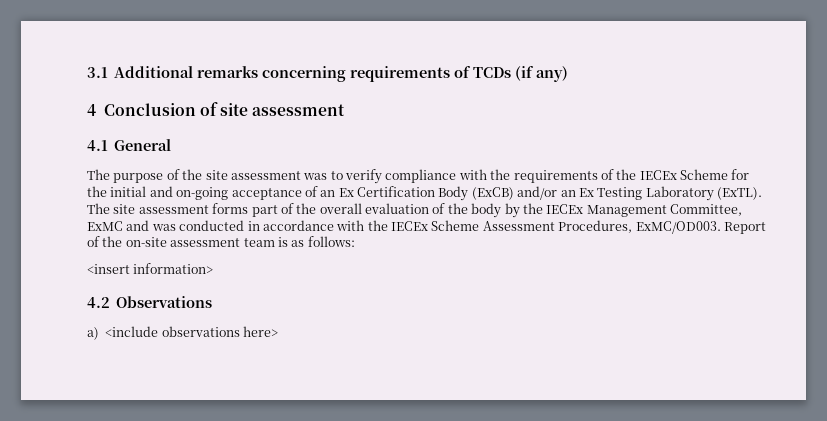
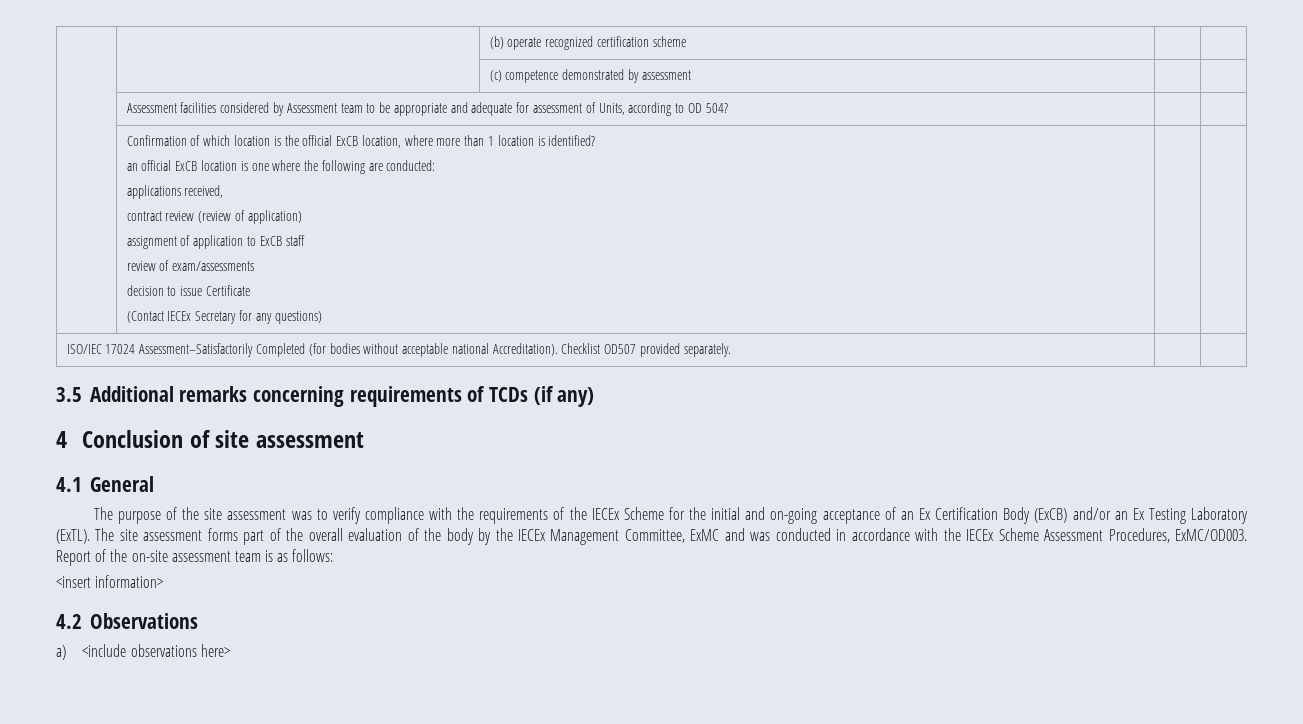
[87,67,108,78] 3.1 -> [489,36,686,50] [489,69,691,83] [126,102,728,116] [126,135,596,148] [126,160,436,174] [126,185,224,199] [126,210,302,224] [126,235,305,249] [126,260,255,271] [126,285,250,296] [126,310,322,324] [66,343,731,357] [56,387,82,402] | | (b) operate recognized certification scheme | | // | | (c) competence demonstrated by assessment | | // | Assessment facilities considered by Assessment team to be appropriate and adequate for assessment of Units, according to OD 504? | | // | Confirmation of which location is the official ExCB location, where more than 1 location is identified? // an official ExCB location is one where the following are conducted: // applications received, // contract review (review of application) // assignment of application to ExCB staff // review of exam/assessments // decision to issue Certificate // (Contact IECEx Secretary for any questions) | | // ISO/IEC 17024 Assessment–Satisfactorily Completed (for bodies without acceptable national Accreditation). Checklist OD507 provided separately. | | // 3.5

